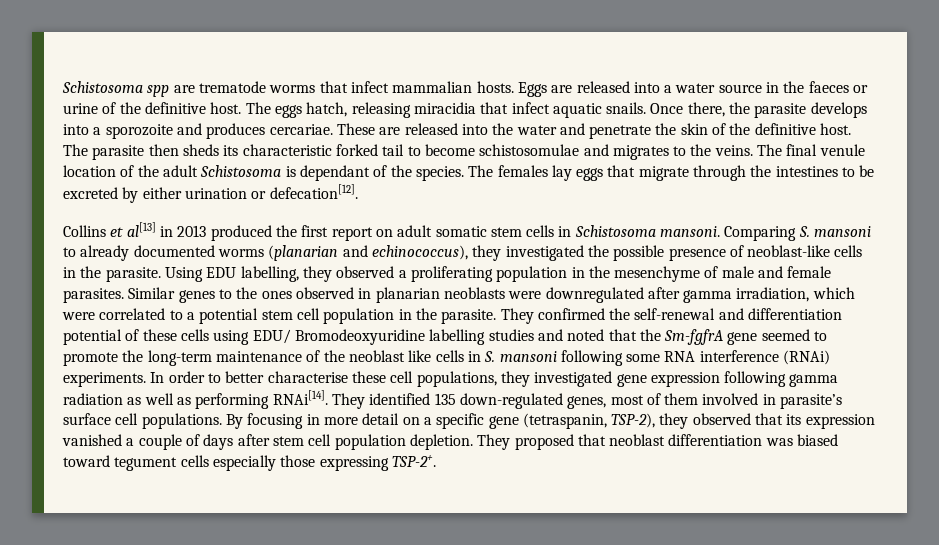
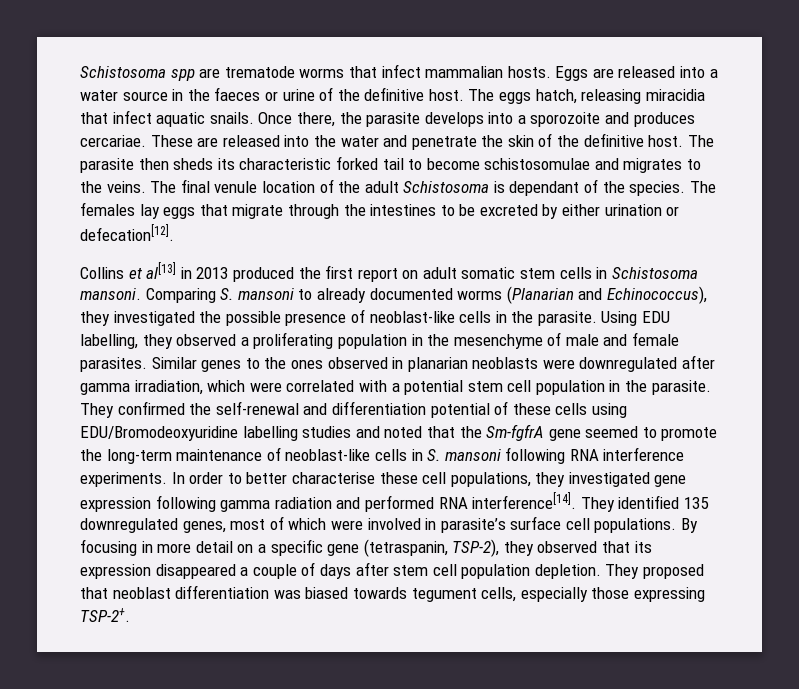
[268,245,468,261] (planarian and echinococcus), -> [506,286,707,304] (Planarian and Echinococcus),
[169,310,183,320] to -> [358,380,387,392] with
[252,329,425,345] EDU/ Bromodeoxyuridine -> [80,426,238,441] EDU/Bromodeoxyuridine
[323,350,432,362] the neoblast like -> [285,449,371,461] neoblast-like
[626,354,661,362] some -> (566, 455) none
[783,350,831,365] (RNAi) -> (685, 454) none
[127,390,328,409] as well as performing RNAi[14]. -> [336,492,577,512] and performed RNA interference[14].
[459,393,563,409] down-regulated -> [80,518,178,533] downregulated
[664,393,699,405] them -> [288,518,363,530] which were
[62,434,122,446] vanished -> [155,564,236,579] disappeared
[63,455,209,471] toward tegument cells -> [352,587,517,602] towards tegument cells,

